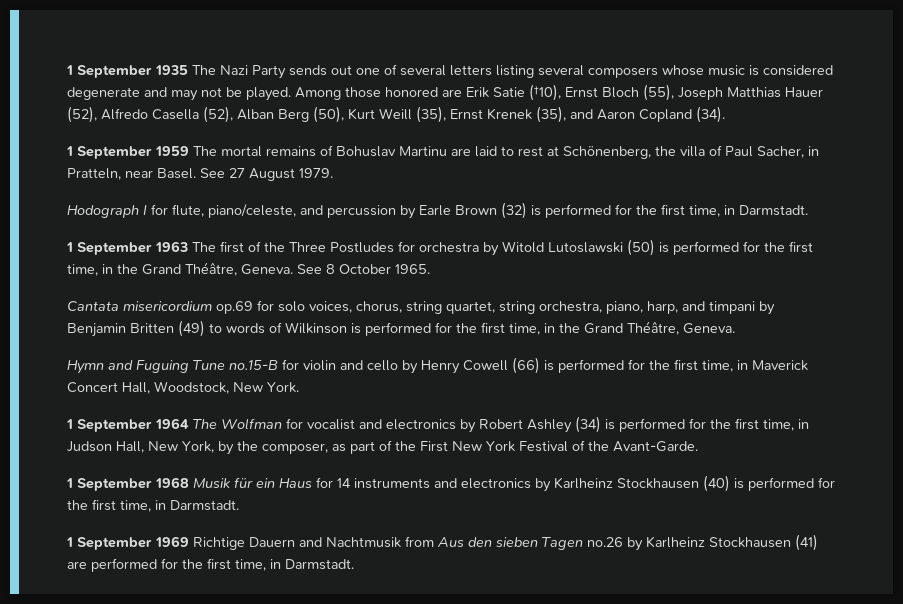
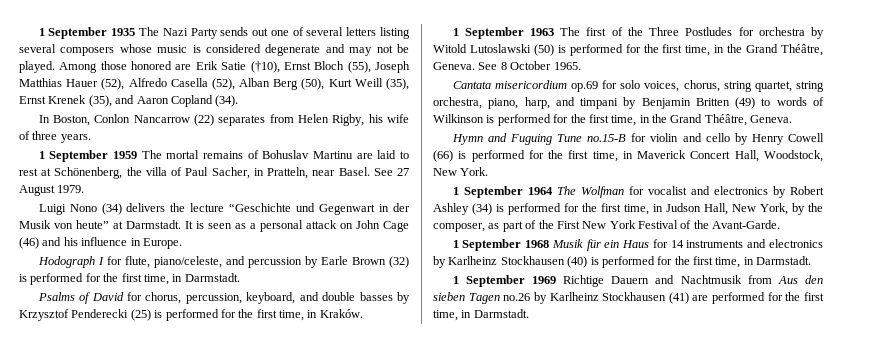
(725, 114) none -> [38,114,410,126] [19,131,91,143] // In Boston, Conlon Nancarrow (22) separates from Helen Rigby, his wife of three years.
(333, 173) none -> [38,203,410,215] [19,220,409,232] [19,237,182,249] // Luigi Nono (34) delivers the lecture “Geschichte und Gegenwart in der Musik von heute” at Darmstadt. It is seen as a personal attack on John Cage (46) and his influence in Europe.
(808, 210) none -> [37,292,410,304] [19,309,363,321] // Psalms of David for chorus, percussion, keyboard, and double basses by Krzysztof Penderecki (25) is performed for the first time, in Kraków.

